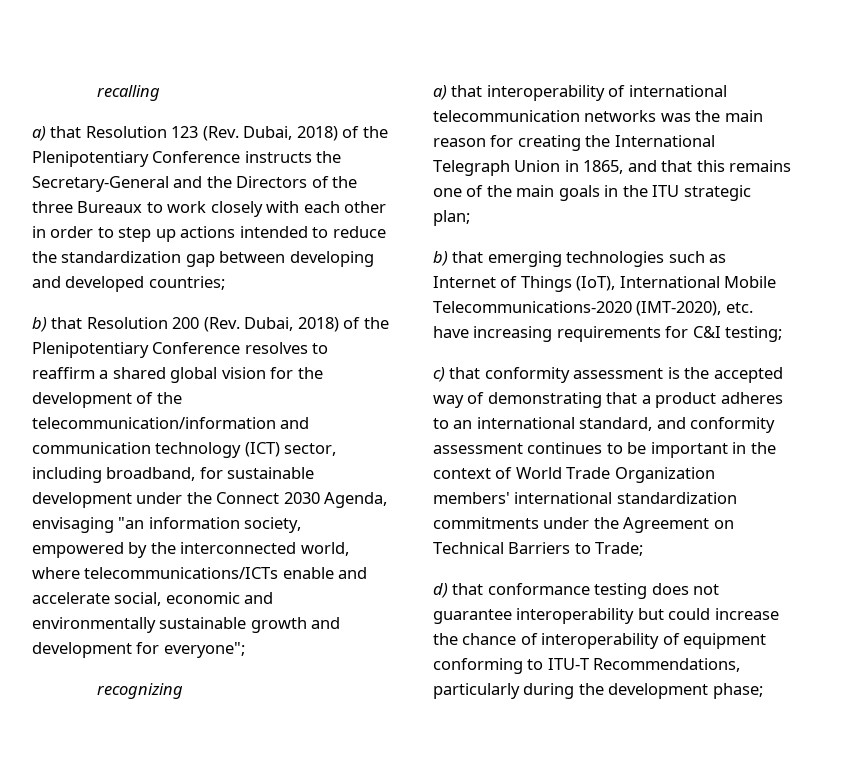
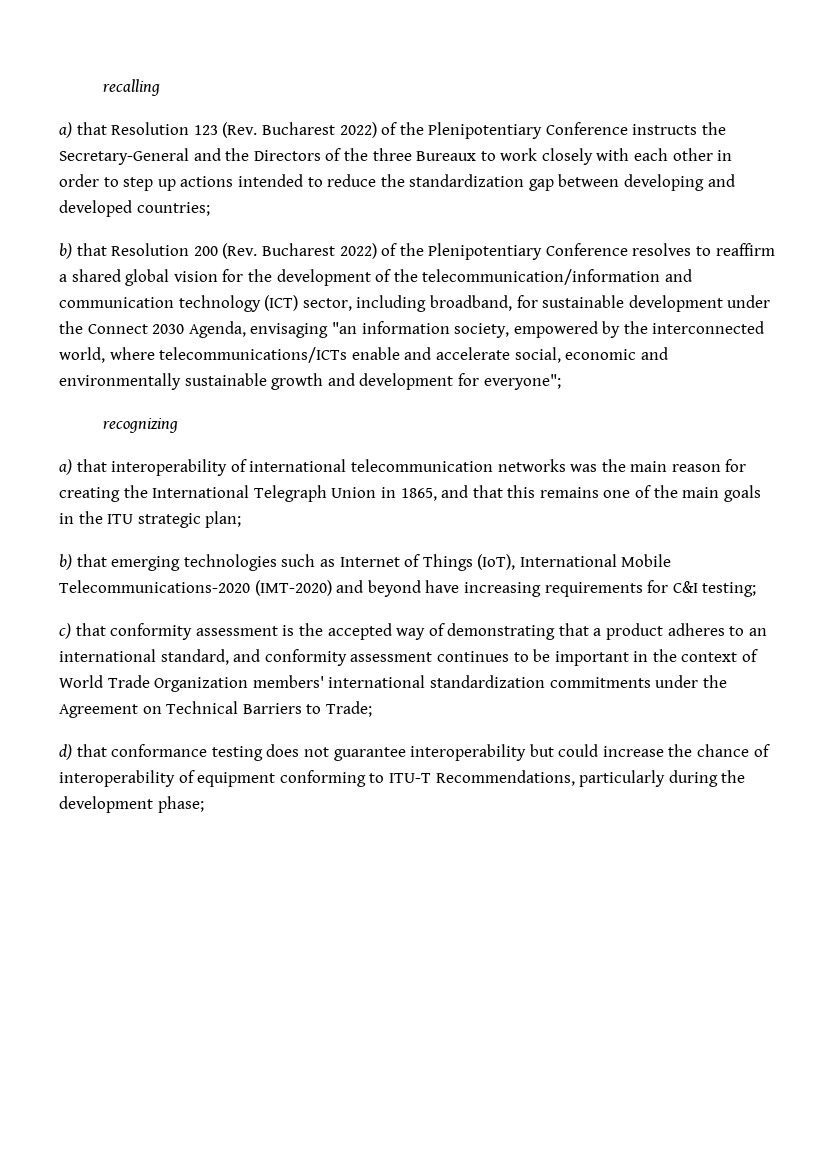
[243,126,338,141] Dubai, 2018) -> [261,122,377,138] Bucharest 2022)
[244,317,339,332] Dubai, 2018) -> [261,243,377,259] Bucharest 2022)
[636,301,753,316] (IMT-2020), etc. -> [254,580,421,597] (IMT-2020) and beyond

